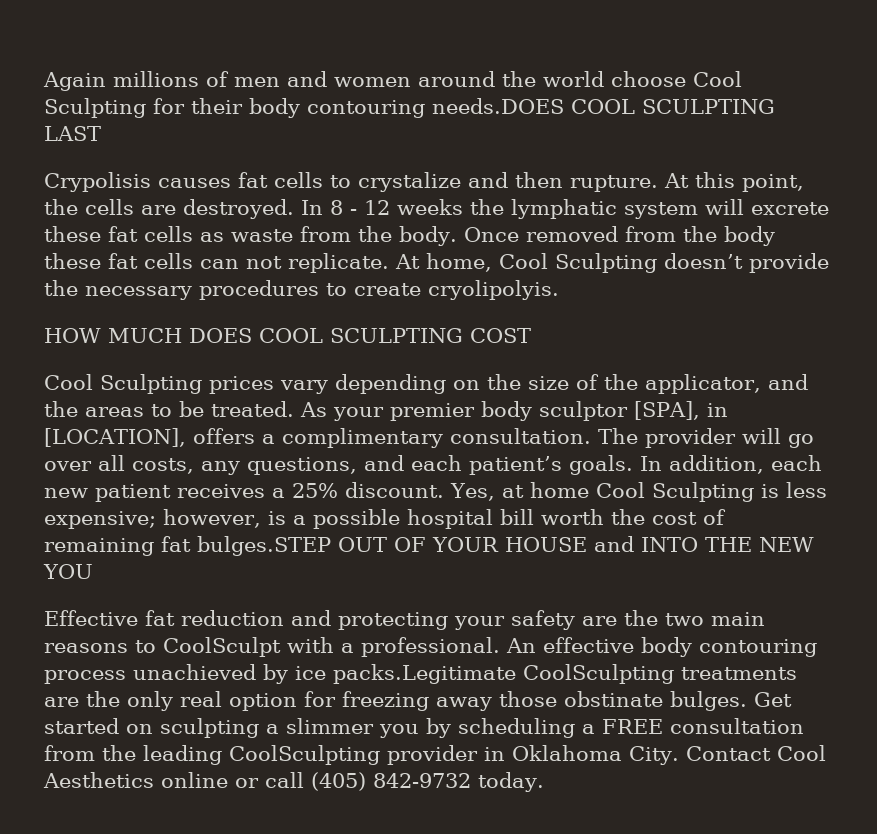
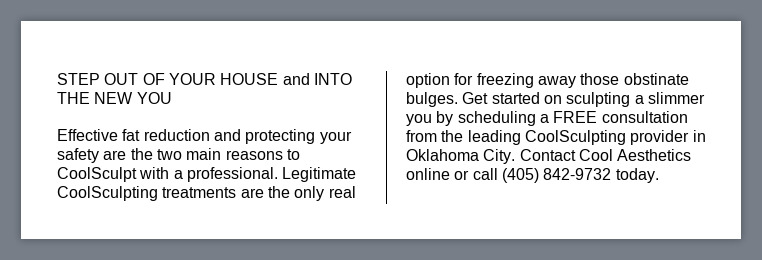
[43,71,742,91] [44,98,775,118] [44,126,101,141] [44,172,804,192] [44,199,829,219] [44,226,775,246] [44,253,829,273] [44,280,559,300] [44,328,531,343] [44,374,808,394] [44,401,728,421] [44,428,814,448] [44,455,822,475] [44,482,827,502] [44,509,726,529] [44,536,331,556] Again millions of men and women around the world choose Cool Sculpting for their body contouring needs.DOES COOL SCULPTING LAST // Crypolisis causes fat cells to crystalize and then rupture. At this point, the cells are destroyed. In 8 - 12 weeks the lymphatic system will excrete these fat cells as waste from the body. Once removed from the body these fat cells can not replicate. At home, Cool Sculpting doesn’t provide the necessary procedures to create cryolipolyis. // HOW MUCH DOES COOL SCULPTING COST // Cool Sculpting prices vary depending on the size of the applicator, and the areas to be treated. As your premier body sculptor [SPA], in [LOCATION], offers a complimentary consultation. The provider will go over all costs, any questions, and each patient’s goals. In addition, each new patient receives a 25% discount. Yes, at home Cool Sculpting is less expensive; however, is a possible hospital bill worth the cost of remaining fat bulges.STEP -> [57,73,100,85] STEP
[506,637,817,657] [44,664,516,684] An effective body contouring process unachieved by ice packs.Legitimate -> [282,167,357,182] Legitimate

